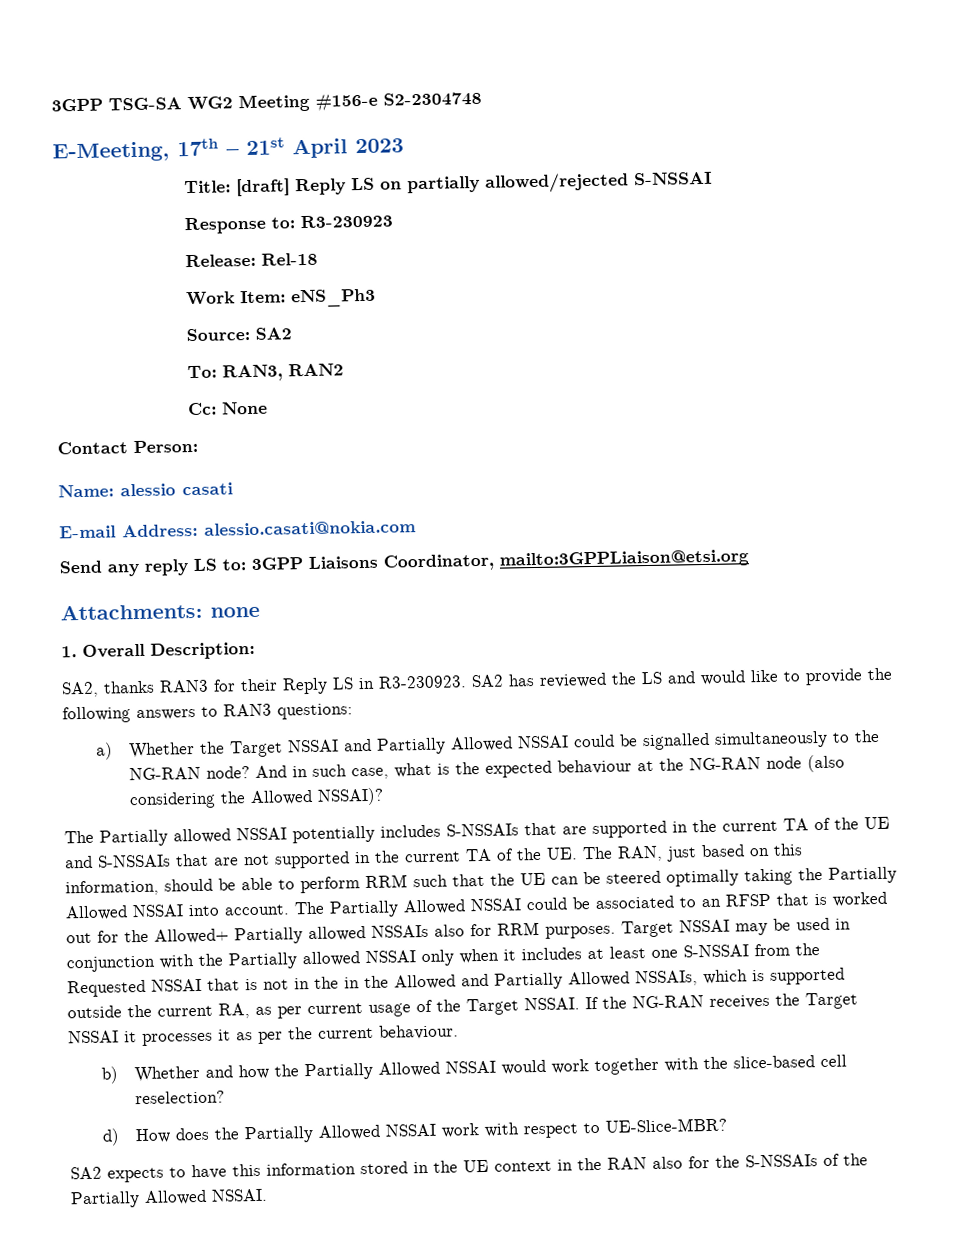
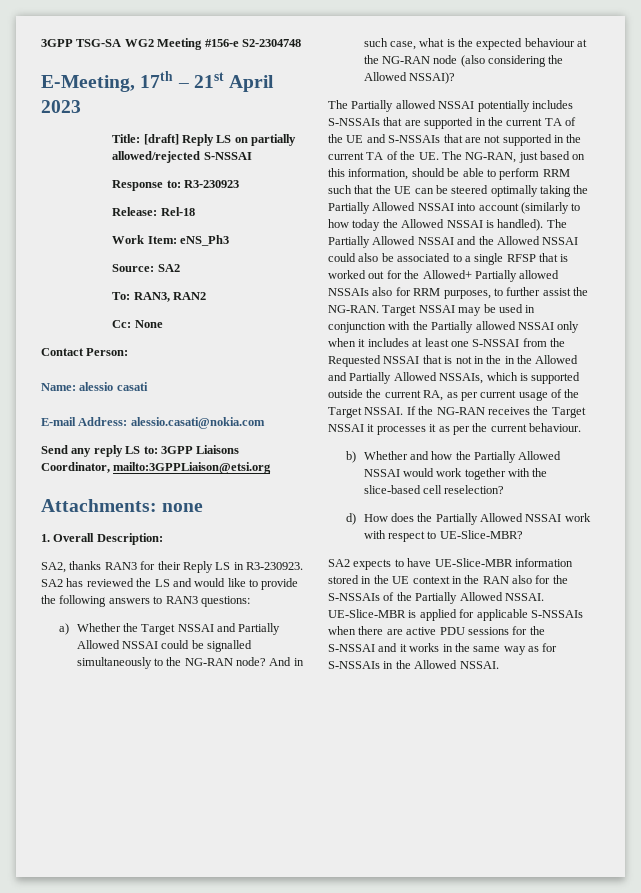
[617,845,663,862] RAN, -> [465,152,517,163] NG-RAN,
[224,897,568,918] account. The Partially Allowed NSSAI could -> [478,202,581,214] [328,219,567,231] [328,236,579,248] [328,253,379,262] account (similarly to how today the Allowed NSSAI is handled). The Partially Allowed NSSAI and the Allowed NSSAI could also
[701,898,721,908] an -> [464,253,504,265] a single
[545,925,616,939] purposes. -> [443,287,588,299] [328,305,379,313] purposes, to further assist the NG-RAN.
[232,1163,261,1177] this -> [434,558,513,567] UE-Slice-MBR
(268, 1195) none -> [328,609,583,621] [328,626,545,635] [328,643,558,655] [328,660,499,669] UE-Slice-MBR is applied for applicable S-NSSAIs when there are active PDU sessions for the S-NSSAI and it works in the same way as for S-NSSAIs in the Allowed NSSAI.

